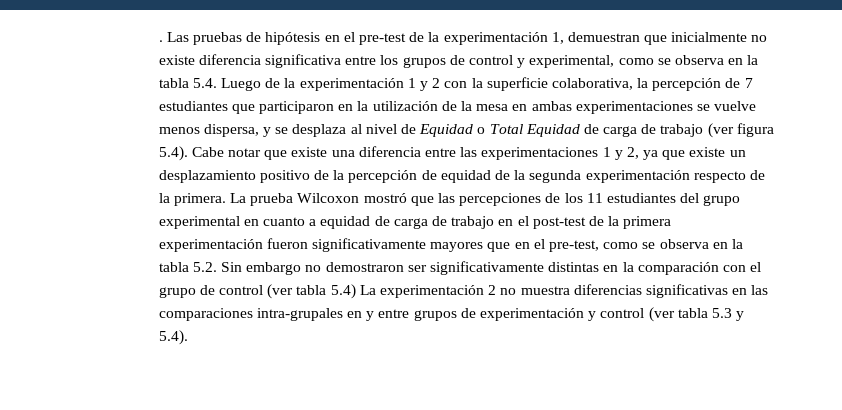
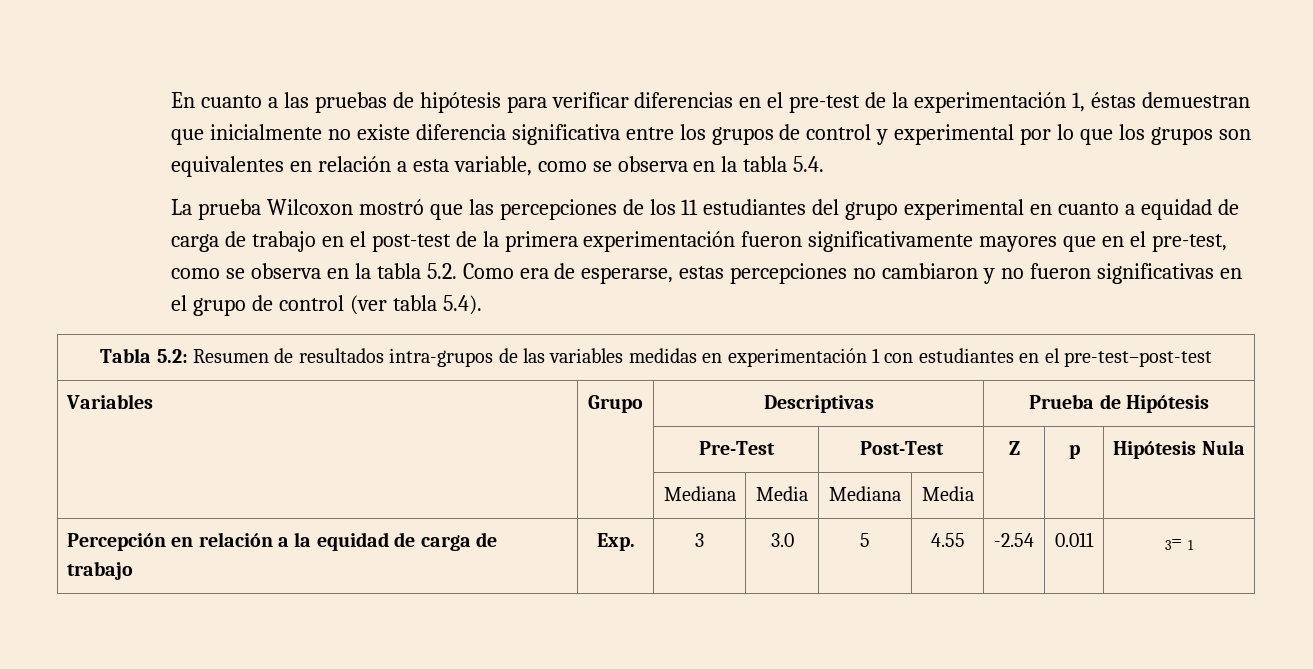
[158,32,321,45] . Las pruebas de hipótesis -> [170,92,734,113] En cuanto a las pruebas de hipótesis para verificar diferencias
(564, 38) none -> [1090,92,1136,108] éstas
[529,55,615,68] experimental, -> [894,124,1251,145] [170,156,532,177] experimental por lo que los grupos son equivalentes en relación a esta variable,
[221,77,753,91] [158,101,757,114] [158,123,774,138] [158,146,746,161] [158,170,765,183] [158,193,226,206] Luego de la experimentación 1 y 2 con la superficie colaborativa, la percepción de 7 estudiantes que participaron en la utilización de la mesa en ambas experimentaciones se vuelve menos dispersa, y se desplaza al nivel de Equidad o Total Equidad de carga de trabajo (ver figura 5.4). Cabe notar que existe una diferencia entre las experimentaciones 1 y 2, ya que existe un desplazamiento positivo de la percepción de equidad de la segunda experimentación respecto de la primera. -> (825, 164) //
[221,261,746,275] Sin embargo no demostraron ser significativamente distintas en la comparación con -> [462,263,1242,284] Como era de esperarse, estas percepciones no cambiaron y no fueron significativas en
[330,284,769,299] [158,307,745,322] [158,330,188,345] 5.4) La experimentación 2 no muestra diferencias significativas en las comparaciones intra-grupales en y entre grupos de experimentación y control (ver tabla 5.3 y 5.4). -> [442,295,482,315] [100,348,1212,367] [65,394,153,409] [588,395,643,413] [763,395,874,413] [1029,394,1209,413] [698,441,775,455] [859,441,944,455] [1008,441,1020,455] [1068,445,1080,459] [1113,440,1245,459] [663,486,736,501] [756,486,808,501] [829,486,901,501] [921,486,974,501] [66,532,498,551] [66,561,133,580] [596,533,635,551] [695,533,704,547] [770,533,794,547] [860,533,870,547] [930,533,965,547] [994,533,1034,547] [1055,532,1094,547] [1165,539,1194,550] 5.4). // Tabla 5.2: Resumen de resultados intra-grupos de las variables medidas en experimentación 1 con estudiantes en el pre-test–post-test // Variables | Grupo | Descriptivas | Prueba de Hipótesis // | | Pre-Test | Post-Test | Z | p | Hipótesis Nula // | | Mediana | Media | Mediana | Media | | | // Percepción en relación a la equidad de carga de trabajo | Exp. | 3 | 3.0 | 5 | 4.55 | -2.54 | 0.011 | 3= 1

